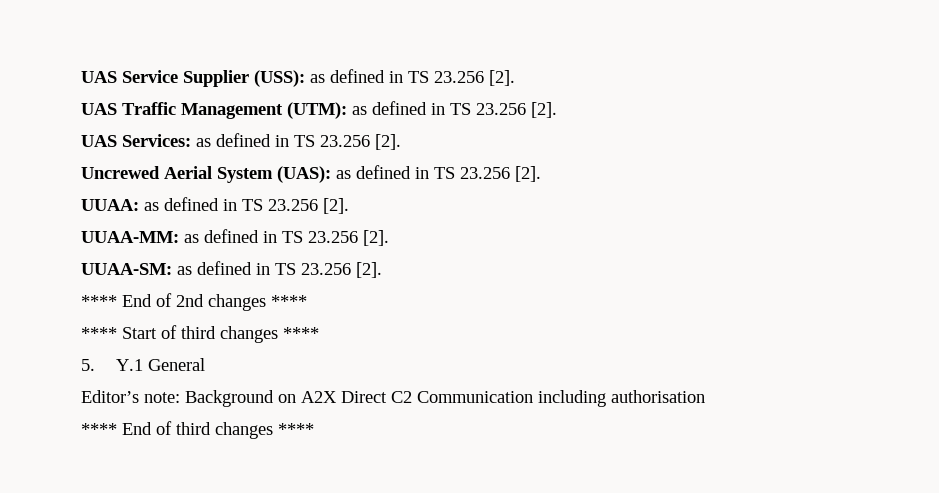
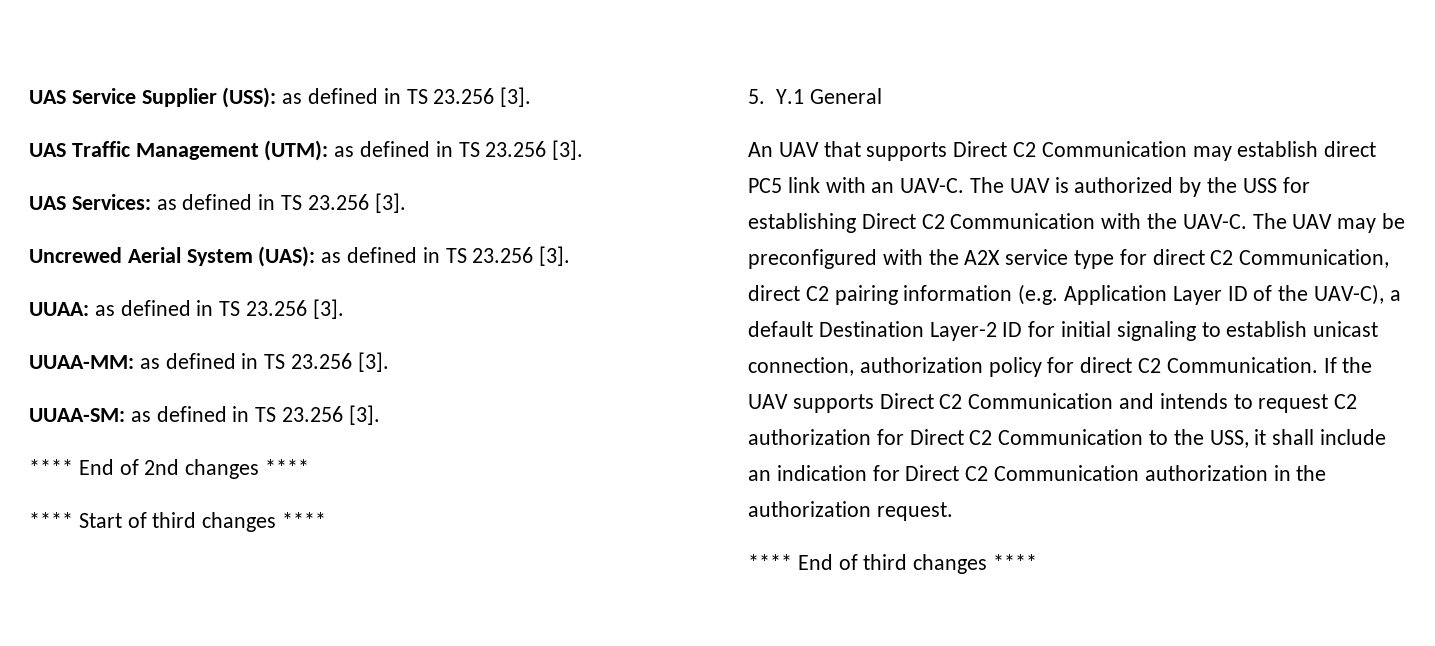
[489,70,515,86] [2]. -> [500,87,532,107] [3].
[531,102,557,118] [2]. -> [552,140,584,160] [3].
[375,134,401,150] [2]. -> [374,193,406,213] [3].
[515,166,541,182] [2]. -> [539,246,571,266] [3].
[323,198,349,214] [2]. -> [312,299,344,319] [3].
[363,230,389,246] [2]. -> [357,352,389,372] [3].
[356,262,382,278] [2]. -> [348,405,380,425] [3].
[81,390,705,407] Editor’s note: Background on A2X Direct C2 Communication including authorisation -> [748,141,1377,161] [748,177,1310,197] [748,213,1406,233] [748,249,1390,269] [748,284,1401,305] [748,321,1379,341] [748,357,1373,377] [748,393,1358,413] [748,429,1387,448] [748,465,1327,481] [748,501,953,521] An UAV that supports Direct C2 Communication may establish direct PC5 link with an UAV-C. The UAV is authorized by the USS for establishing Direct C2 Communication with the UAV-C. The UAV may be preconfigured with the A2X service type for direct C2 Communication, direct C2 pairing information (e.g. Application Layer ID of the UAV-C), a default Destination Layer-2 ID for initial signaling to establish unicast connection, authorization policy for direct C2 Communication. If the UAV supports Direct C2 Communication and intends to request C2 authorization for Direct C2 Communication to the USS, it shall include an indication for Direct C2 Communication authorization in the authorization request.

